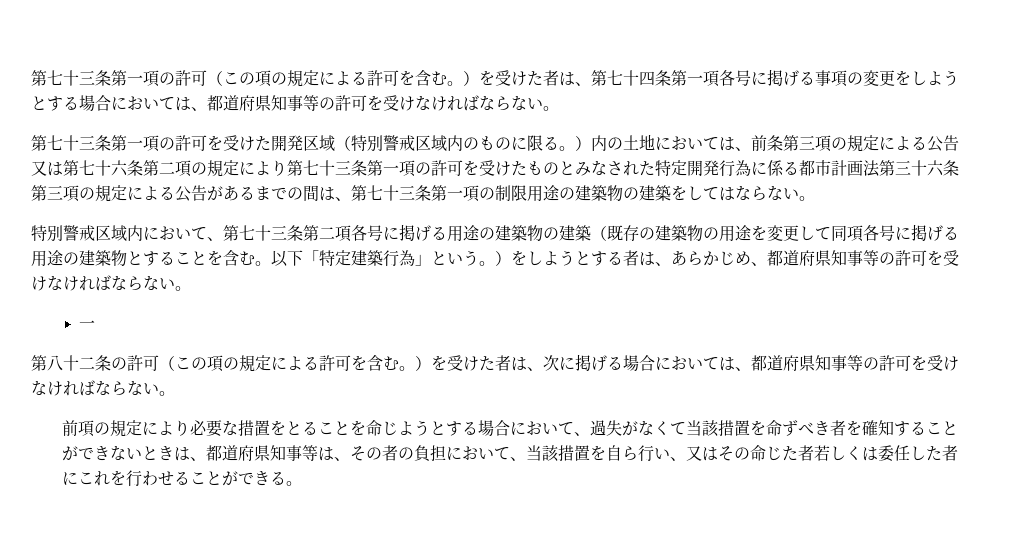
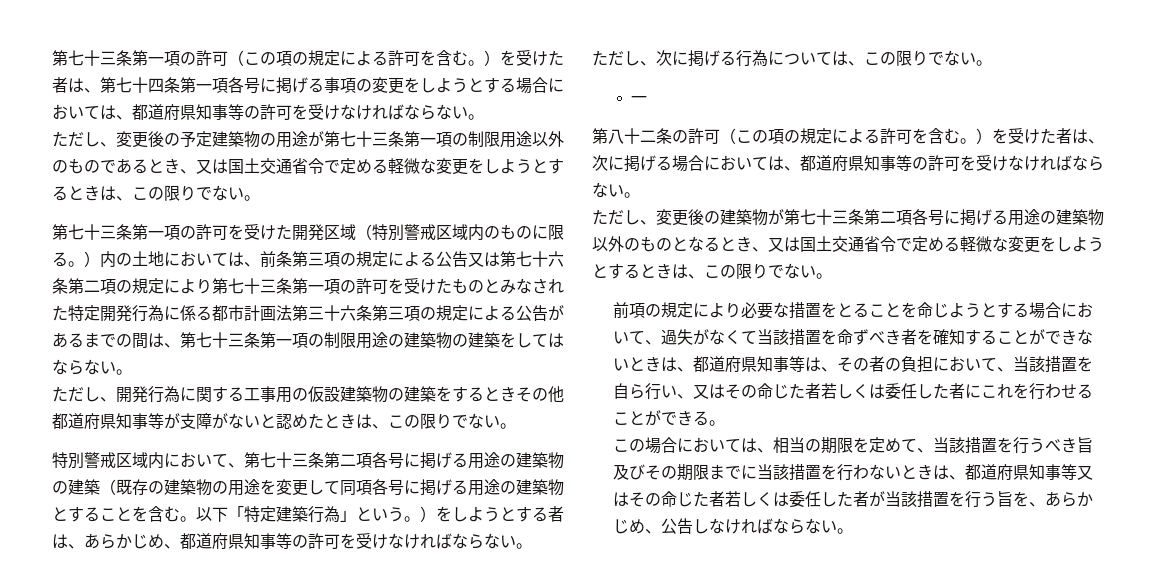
(559, 108) none -> [52,131,564,148] [52,158,564,175] [52,185,260,201] // ただし、変更後の予定建築物の用途が第七十三条第一項の制限用途以外のものであるとき、又は国土交通省令で定める軽微な変更をしようとするときは、この限りでない。
(815, 198) none -> [52,386,564,403] [52,413,516,430] // ただし、開発行為に関する工事用の仮設建築物の建築をするときその他都道府県知事等が支障がないと認めたときは、この限りでない。
(191, 288) none -> [592,50,992,67] // ただし、次に掲げる行為については、この限りでない。
(175, 393) none -> [592,209,1104,226] [592,236,1104,253] [592,263,832,279] // ただし、変更後の建築物が第七十三条第二項各号に掲げる用途の建築物以外のものとなるとき、又は国土交通省令で定める軽微な変更をしようとするときは、この限りでない。
(302, 483) none -> [613,437,1094,454] [613,464,1094,481] [613,491,1094,508] [613,518,854,534] // この場合においては、相当の期限を定めて、当該措置を行うべき旨及びその期限までに当該措置を行わないときは、都道府県知事等又はその命じた者若しくは委任した者が当該措置を行う旨を、あらかじめ、公告しなければならない。

